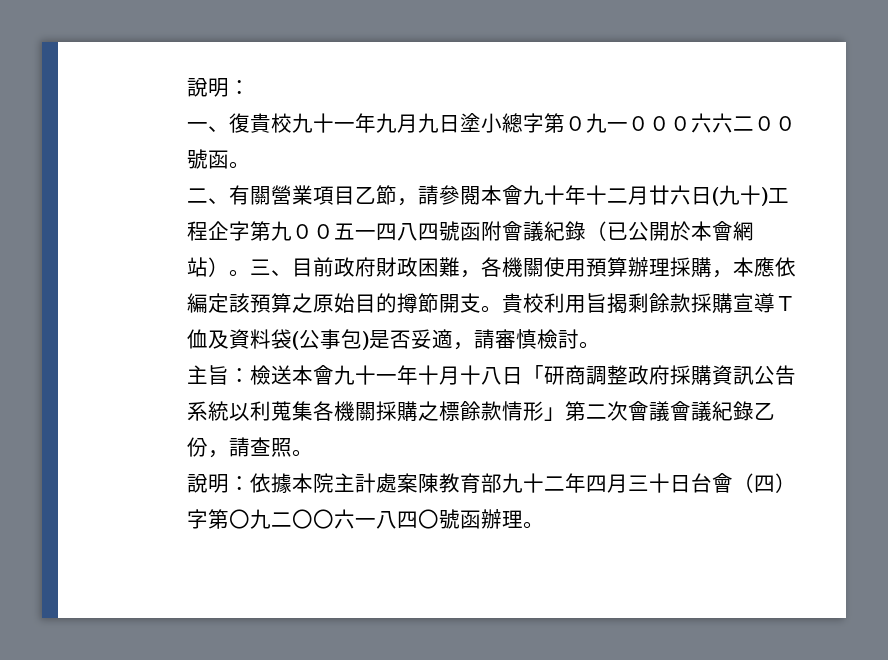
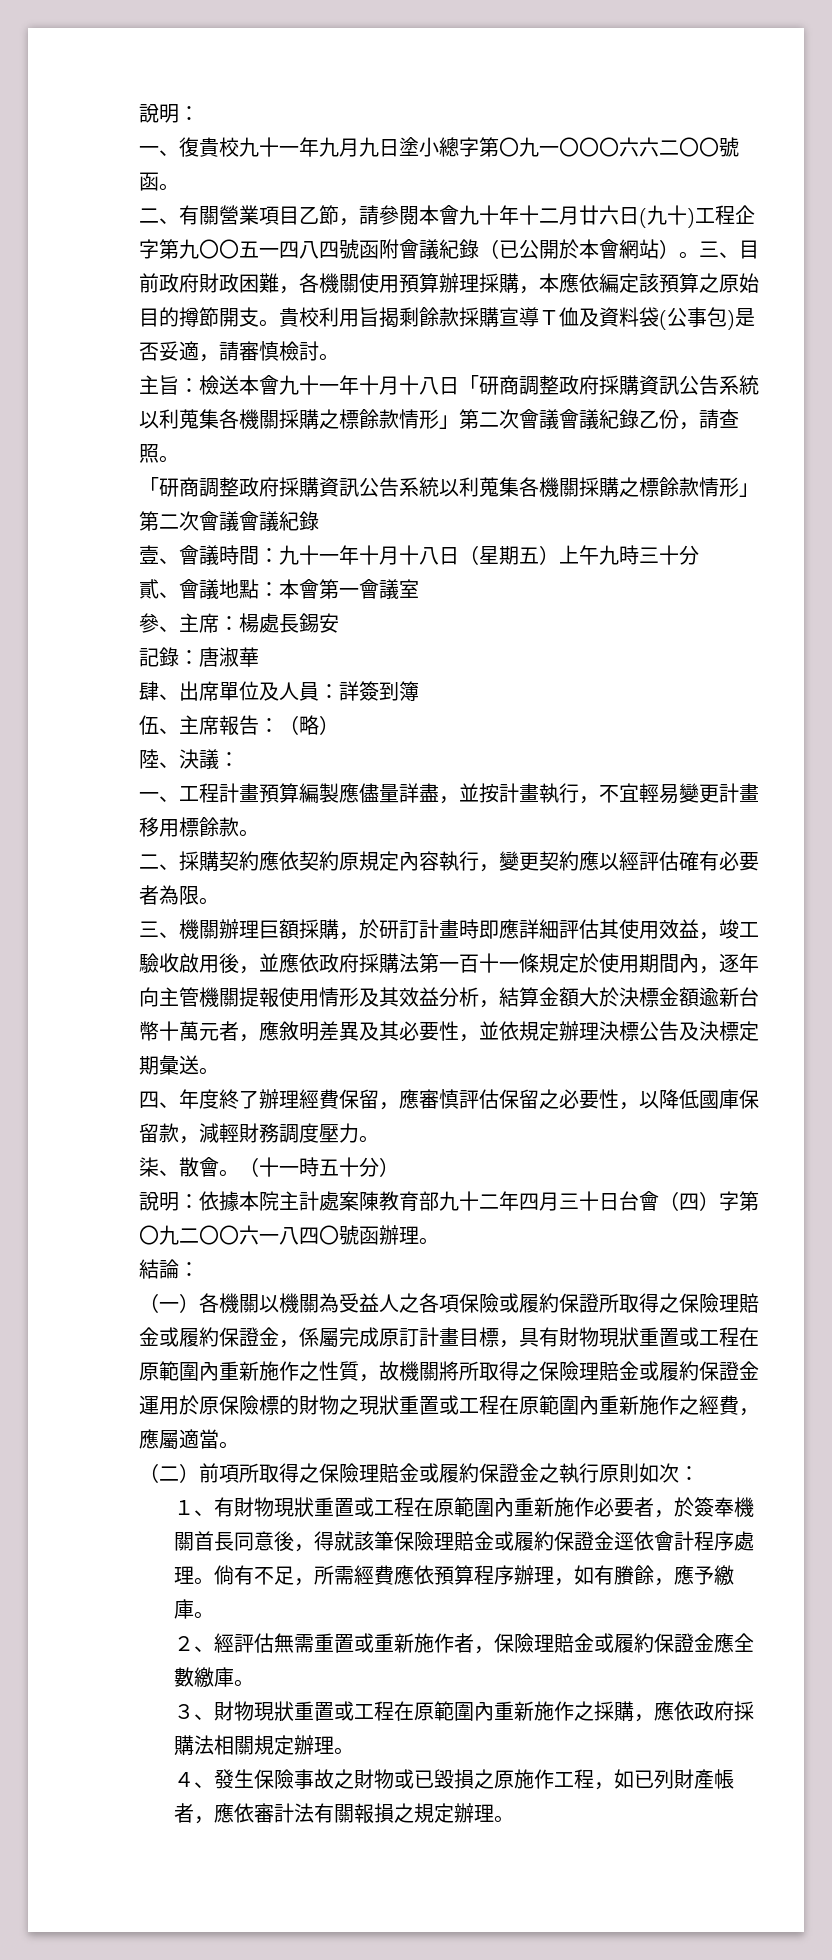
[565,113,797,133] ０九一０００六六二００ -> [498,137,719,157] 〇九一〇〇〇六六二〇〇
[292,224,335,239] ００ -> [198,239,239,259] 〇〇
(314, 453) none -> [138,477,759,498] [138,511,319,531] [138,545,699,565] [138,579,419,599] [138,613,339,633] [138,647,259,667] [138,681,419,701] [138,715,339,736] [138,749,239,769] [138,783,759,804] [138,817,259,837] [138,851,759,872] [138,885,219,905] [138,919,759,940] [138,953,759,974] [138,987,759,1008] [138,1021,759,1042] [138,1055,219,1075] [138,1089,759,1110] [138,1123,379,1144] [138,1157,399,1177] // 「研商調整政府採購資訊公告系統以利蒐集各機關採購之標餘款情形」第二次會議會議紀錄 // 壹、會議時間：九十一年十月十八日（星期五）上午九時三十分 // 貳、會議地點：本會第一會議室 // 參、主席：楊處長錫安 // 記錄：唐淑華 // 肆、出席單位及人員：詳簽到簿 // 伍、主席報告：（略） // 陸、決議： // 一、工程計畫預算編製應儘量詳盡，並按計畫執行，不宜輕易變更計畫移用標餘款。 // 二、採購契約應依契約原規定內容執行，變更契約應以經評估確有必要者為限。 // 三、機關辦理巨額採購，於研訂計畫時即應詳細評估其使用效益，竣工驗收啟用後，並應依政府採購法第一百十一條規定於使用期間內，逐年向主管機關提報使用情形及其效益分析，結算金額大於決標金額逾新台幣十萬元者，應敘明差異及其必要性，並依規定辦理決標公告及決標定期彙送。 // 四、年度終了辦理經費保留，應審慎評估保留之必要性，以降低國庫保留款，減輕財務調度壓力。 // 柒、散會。（十一時五十分）
(545, 525) none -> [138,1259,199,1279] [138,1293,759,1313] [138,1327,759,1348] [138,1361,759,1382] [138,1395,759,1416] [138,1429,239,1450] [138,1463,699,1483] [174,1497,755,1518] [174,1531,755,1552] [174,1565,735,1586] [174,1599,215,1619] [174,1633,755,1654] [174,1667,255,1688] [174,1701,755,1722] [174,1735,355,1756] [174,1769,735,1790] [174,1803,515,1824] // 結論： // （一）各機關以機關為受益人之各項保險或履約保證所取得之保險理賠金或履約保證金，係屬完成原訂計畫目標，具有財物現狀重置或工程在原範圍內重新施作之性質，故機關將所取得之保險理賠金或履約保證金運用於原保險標的財物之現狀重置或工程在原範圍內重新施作之經費，應屬適當。 // （二）前項所取得之保險理賠金或履約保證金之執行原則如次： // １、有財物現狀重置或工程在原範圍內重新施作必要者，於簽奉機關首長同意後，得就該筆保險理賠金或履約保證金逕依會計程序處理。倘有不足，所需經費應依預算程序辦理，如有賸餘，應予繳庫。 // ２、經評估無需重置或重新施作者，保險理賠金或履約保證金應全數繳庫。 // ３、財物現狀重置或工程在原範圍內重新施作之採購，應依政府採購法相關規定辦理。 // ４、發生保險事故之財物或已毀損之原施作工程，如已列財產帳者，應依審計法有關報損之規定辦理。

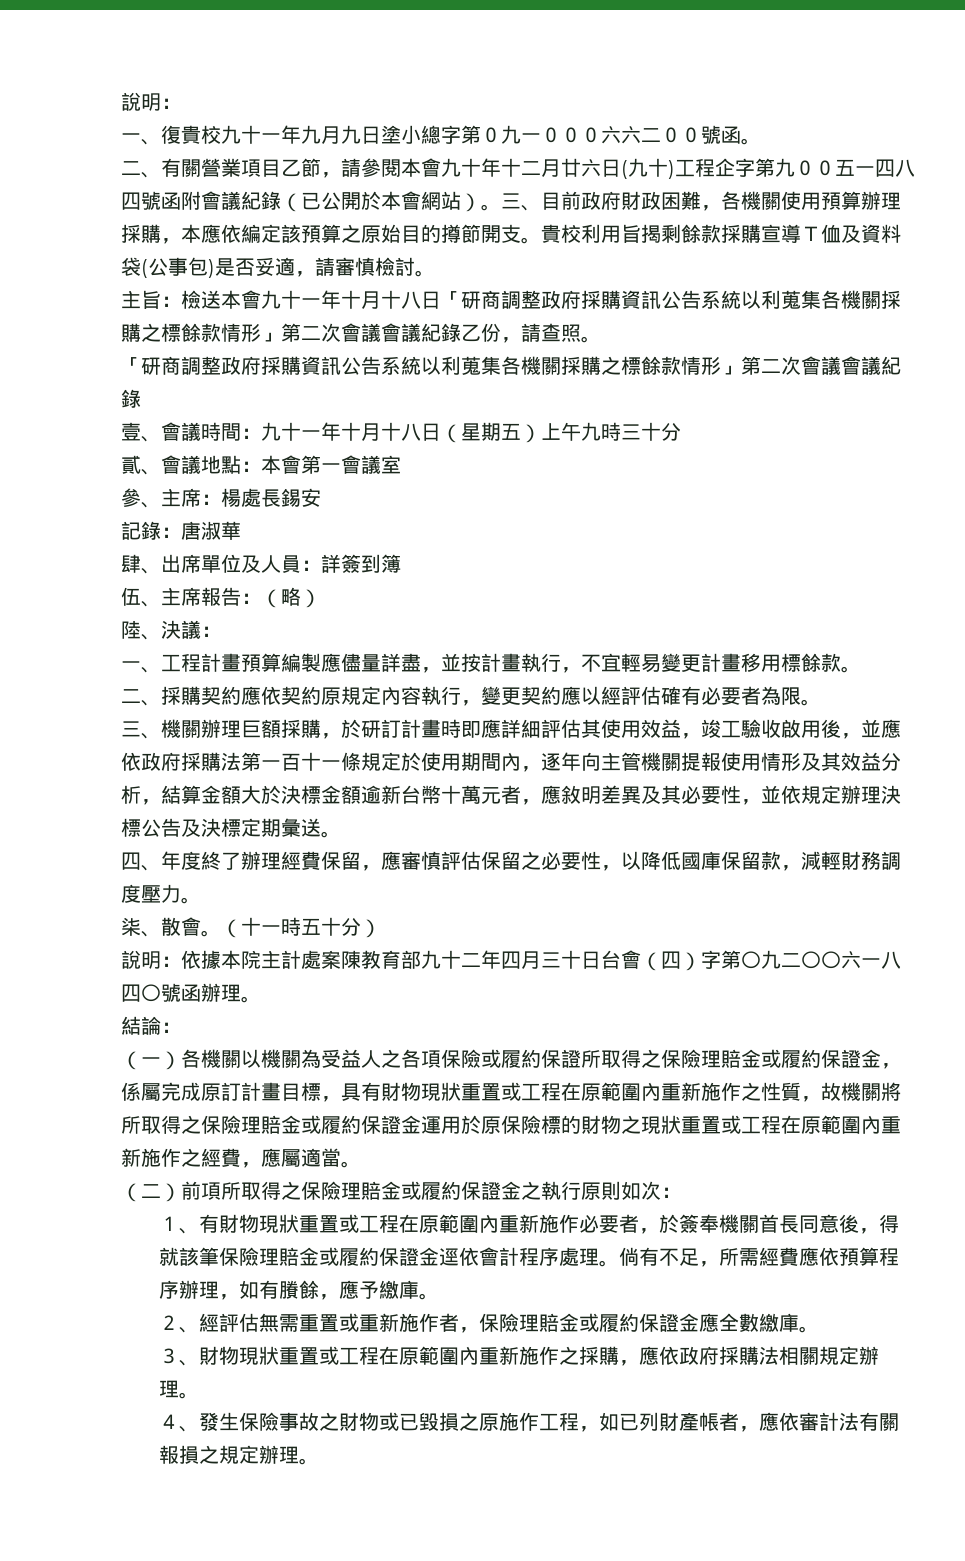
[498,137,719,157] 〇九一〇〇〇六六二〇〇 -> [481,125,702,144] ０九一０００六六二００
[198,239,239,259] 〇〇 -> [795,160,836,176] ００

